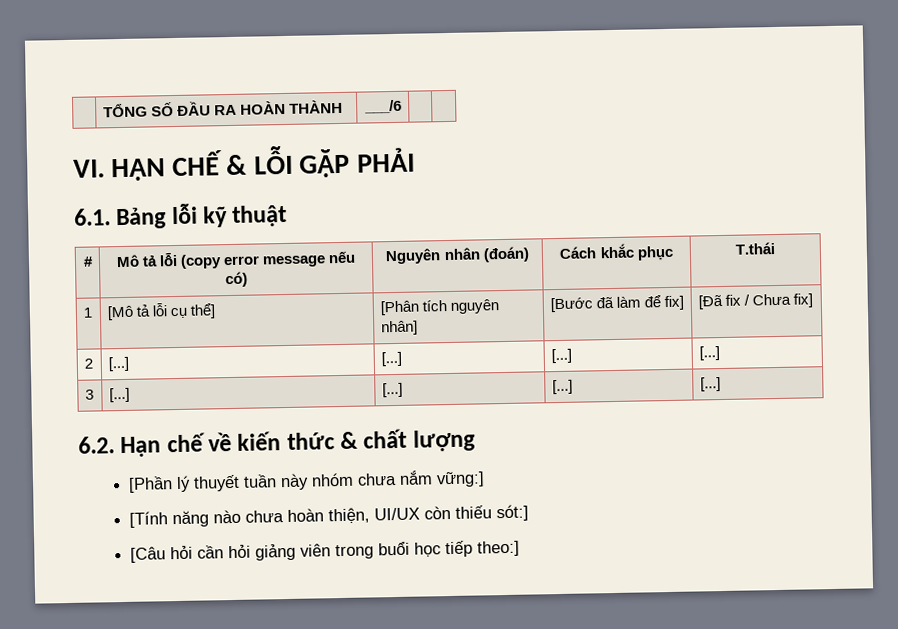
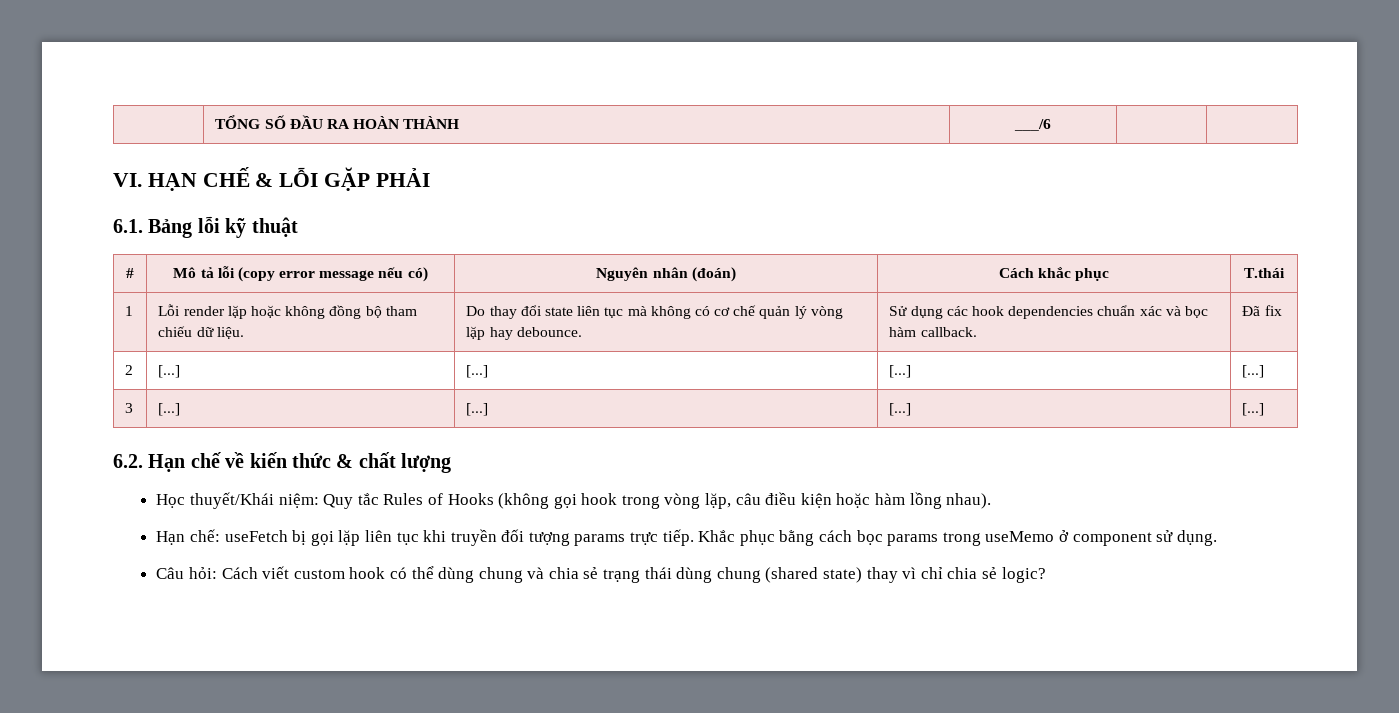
[106,303,216,321] [379,299,499,316] [380,320,418,336] [549,295,684,313] [697,293,813,310] [Mô tả lỗi cụ thể] | [Phân tích nguyên nhân] | [Bước đã làm để fix] | [Đã fix / Chưa fix] -> [158,304,417,319] [158,326,244,339] [466,305,843,319] [466,326,582,340] [889,305,1208,319] [889,327,977,337] [1242,305,1282,316] Lỗi render lặp hoặc không đồng bộ tham chiếu dữ liệu. | Do thay đổi state liên tục mà không có cơ chế quản lý vòng lặp hay debounce. | Sử dụng các hook dependencies chuẩn xác và bọc hàm callback. | Đã fix
[127,470,485,493] [128,504,529,528] [129,540,520,563] [Phần lý thuyết tuần này nhóm chưa nắm vững:] // [Tính năng nào chưa hoàn thiện, UI/UX còn thiếu sót:] // [Câu hỏi cần hỏi giảng viên trong buổi học tiếp theo:] -> [156,492,992,509] [156,529,1217,546] [156,566,1046,583] Học thuyết/Khái niệm: Quy tắc Rules of Hooks (không gọi hook trong vòng lặp, câu điều kiện hoặc hàm lồng nhau). // Hạn chế: useFetch bị gọi lặp liên tục khi truyền đối tượng params trực tiếp. Khắc phục bằng cách bọc params trong useMemo ở component sử dụng. // Câu hỏi: Cách viết custom hook có thể dùng chung và chia sẻ trạng thái dùng chung (shared state) thay vì chỉ chia sẻ logic?

